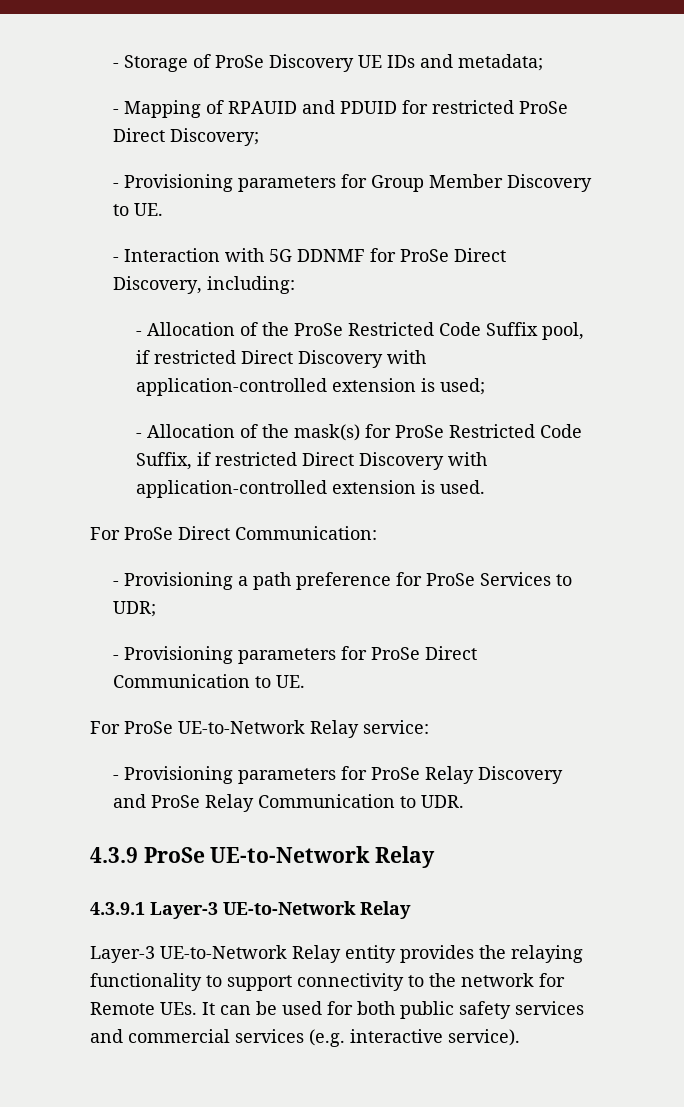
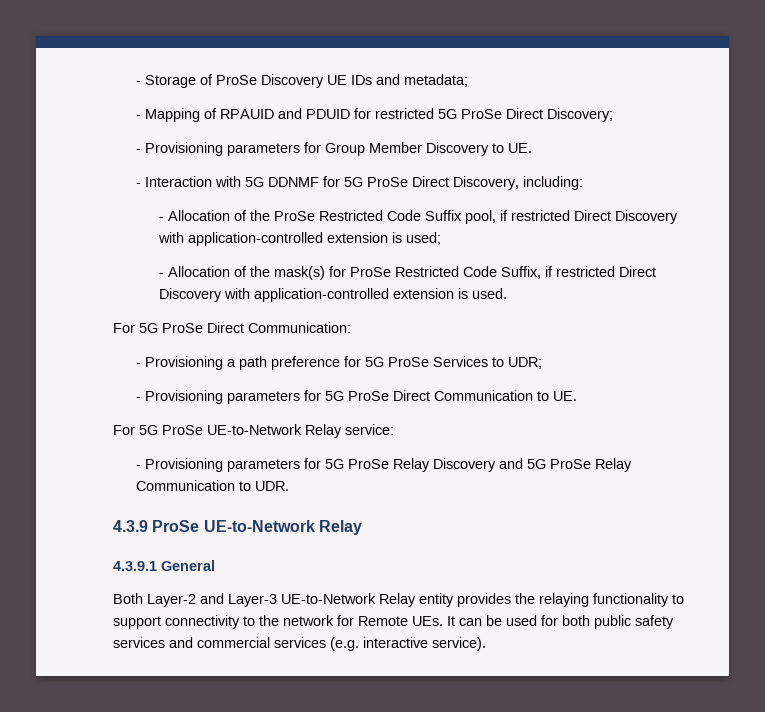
(514, 107) none -> [438,109,458,119] 5G
(396, 255) none -> [344,177,364,187] 5G
(120, 533) none -> [139,323,158,333] 5G
(422, 579) none -> [365,357,385,367] 5G
(367, 653) none -> [325,391,345,401] 5G
(120, 727) none -> [139,425,158,435] 5G
(367, 773) none -> [325,459,345,469] 5G
(146, 801) none -> [527,459,547,469] 5G
[150,901,411,919] Layer-3 UE-to-Network Relay // -> [161,560,215,571] [113,593,224,607] General // Both Layer-2 and

